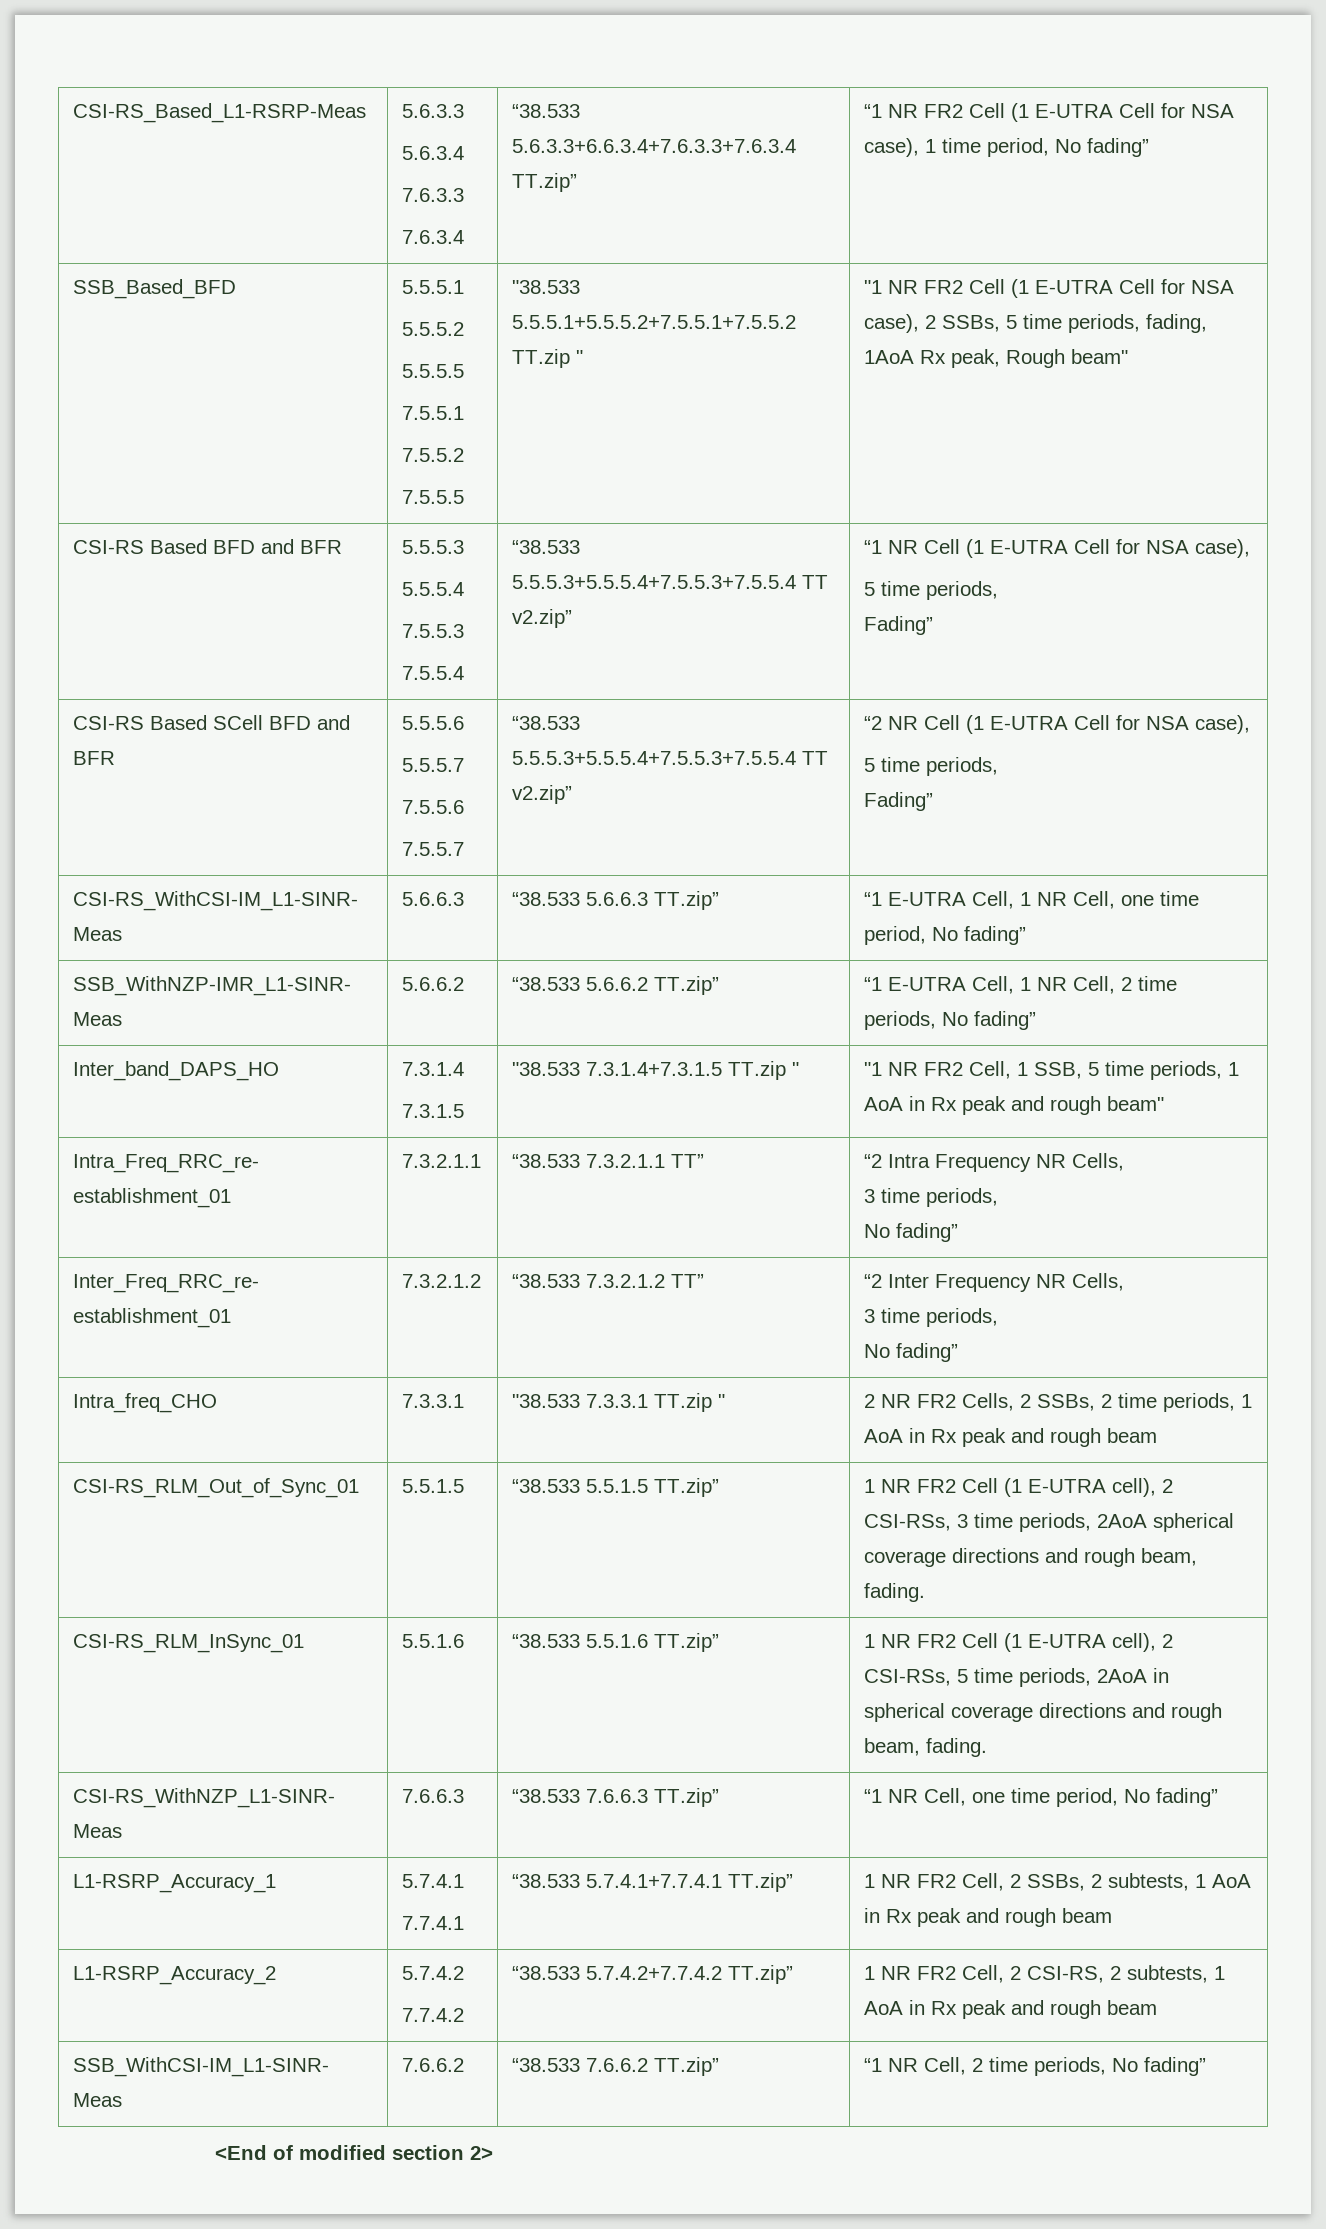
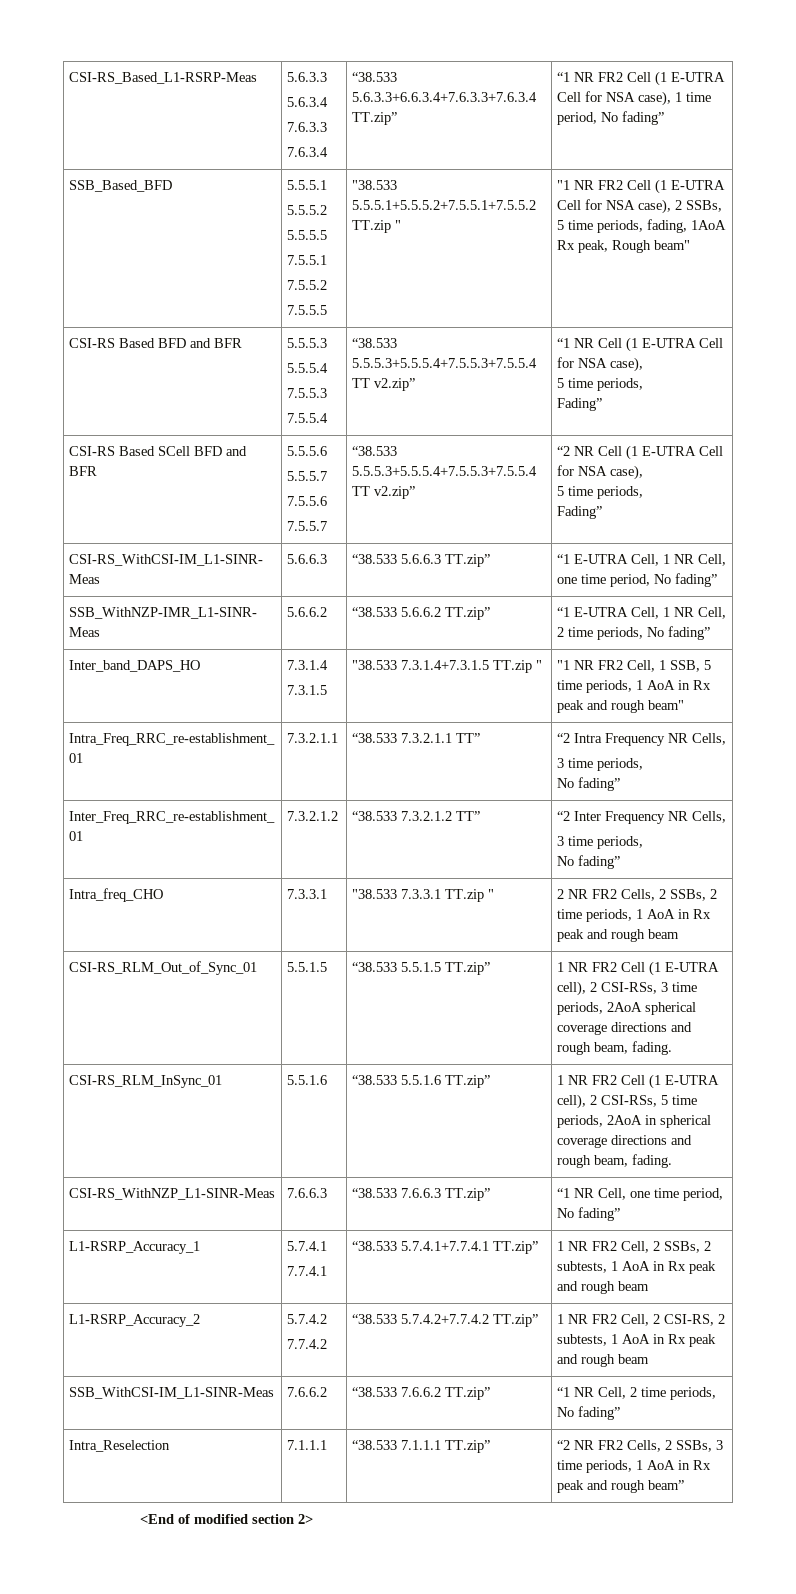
(1206, 2066) none -> [69,1440,171,1452] [287,1440,328,1450] [352,1440,491,1453] [557,1440,724,1452] [557,1460,712,1473] [557,1480,685,1493] // Intra_Reselection | 7.1.1.1 | “38.533 7.1.1.1 TT.zip” | “2 NR FR2 Cells, 2 SSBs, 3 time periods, 1 AoA in Rx peak and rough beam”

